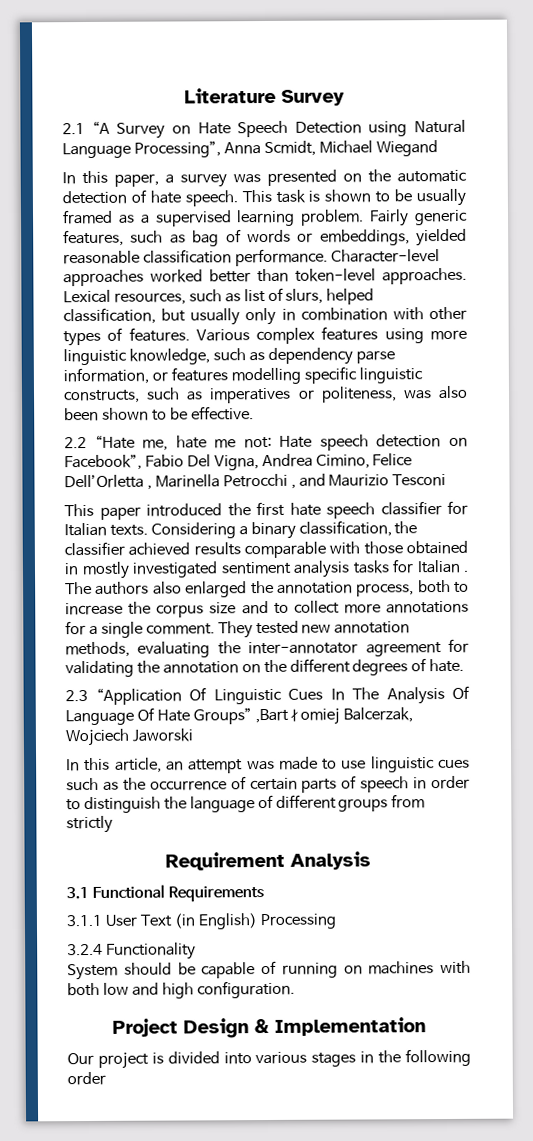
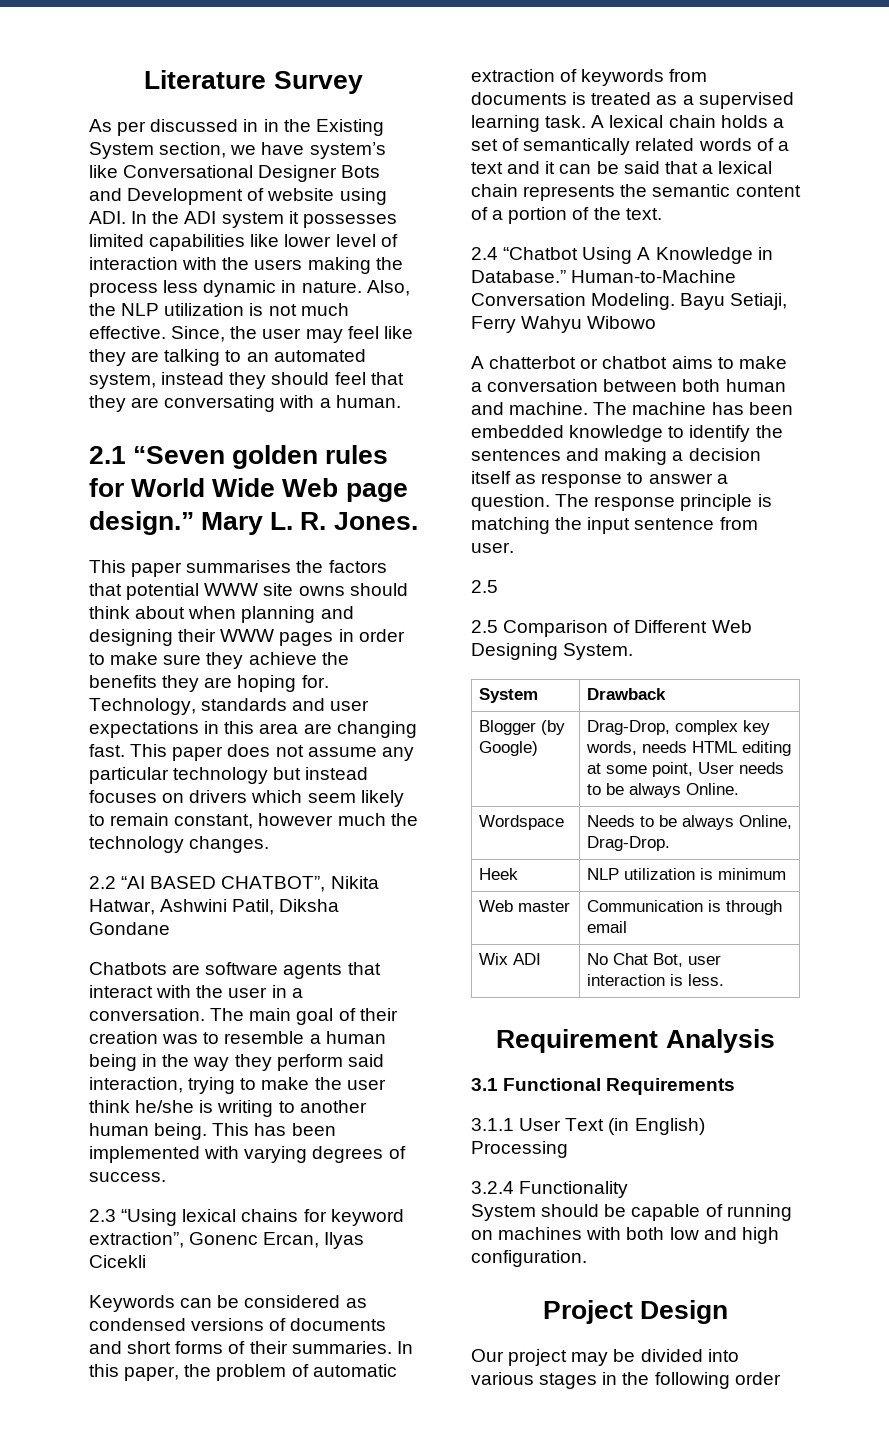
[62,119,466,139] [62,140,438,159] [62,169,467,188] [62,188,466,207] [62,209,468,227] [63,228,467,247] [63,248,440,267] [63,267,467,287] [63,287,375,305] [63,306,468,326] [63,326,467,347] [63,347,395,366] [63,366,423,385] [63,385,468,404] [64,406,254,422] [64,434,468,451] [64,453,413,471] [64,473,447,490] [64,500,468,520] [64,520,418,540] [64,540,468,559] [64,559,469,580] [65,579,469,598] [65,600,469,618] [65,620,411,639] [65,638,469,658] [65,658,465,678] [65,685,470,705] [65,707,413,726] [65,728,193,747] [66,756,471,774] [66,775,470,793] [66,794,426,814] [66,815,113,834] 2.1 “A Survey on Hate Speech Detection using Natural Language Processing”, Anna Scmidt, Michael Wiegand // In this paper, a survey was presented on the automatic detection of hate speech. This task is shown to be usually framed as a supervised learning problem. Fairly generic features, such as bag of words or embeddings, yielded reasonable classification performance. Character-level approaches worked better than token-level approaches. Lexical resources, such as list of slurs, helped classification, but usually only in combination with other types of features. Various complex features using more linguistic knowledge, such as dependency parse information, or features modelling specific linguistic constructs, such as imperatives or politeness, was also been shown to be effective. // 2.2 “Hate me, hate me not: Hate speech detection on Facebook”, Fabio Del Vigna, Andrea Cimino, Felice Dell’Orletta , Marinella Petrocchi , and Maurizio Tesconi // This paper introduced the first hate speech classifier for Italian texts. Considering a binary classification, the classifier achieved results comparable with those obtained in mostly investigated sentiment analysis tasks for Italian . The authors also enlarged the annotation process, both to increase the corpus size and to collect more annotations for a single comment. They tested new annotation methods, evaluating the inter-annotator agreement for validating the annotation on the different degrees of hate. // 2.3 “Application Of Linguistic Cues In The Analysis Of Language Of Hate Groups” ,Bartłomiej Balcerzak, Wojciech Jaworski // In this article, an attempt was made to use linguistic cues such as the occurrence of certain parts of speech in order to distinguish the language of different groups from strictly -> [89,119,384,136] [89,142,386,159] [89,165,381,182] [89,188,387,205] [89,211,397,228] [89,234,398,251] [89,257,403,274] [89,280,410,297] [89,303,349,316] [89,326,413,343] [89,349,366,366] [89,372,404,389] [89,395,401,412] [89,445,389,469] [89,478,408,502] [89,511,418,535] [89,560,387,577] [89,583,408,600] [89,606,354,623] [89,629,405,646] [89,652,349,669] [89,675,329,692] [89,698,370,715] [89,721,417,738] [89,744,414,761] [89,767,369,784] [89,790,404,807] [89,813,418,829] [89,836,270,853] [89,876,379,892] [89,899,340,915] [89,922,170,935] [89,962,381,979] [89,985,303,998] [89,1008,398,1025] [89,1031,386,1044] [89,1054,384,1071] [89,1077,386,1094] [89,1100,367,1117] [89,1123,336,1140] [89,1146,406,1163] [89,1172,166,1182] [89,1209,404,1226] [89,1232,365,1249] [89,1255,146,1268] [89,1295,367,1312] [89,1318,387,1331] [89,1341,413,1354] [89,1364,397,1381] [471,69,708,86] [471,92,794,109] [471,115,784,132] [471,138,789,155] [471,161,773,174] [471,184,801,201] [471,207,662,224] [471,247,773,264] [471,270,737,283] [471,293,788,310] [471,316,657,333] [471,356,787,369] [471,379,786,392] [471,402,793,415] [471,425,783,442] [471,448,761,465] [471,471,728,488] [471,494,772,511] [471,517,758,534] [471,542,514,553] [471,580,498,593] [471,620,752,637] [471,643,634,660] [478,688,538,703] [586,688,666,700] [478,720,565,735] [478,741,538,756] [586,720,770,735] [585,741,791,756] [586,762,784,777] [586,783,739,798] [478,815,564,830] [586,815,792,830] [586,836,670,851] [478,868,518,880] [586,868,786,880] [478,900,570,912] [586,900,782,915] [586,921,627,933] [478,953,541,965] [586,953,721,967] [586,974,724,986] As per discussed in in the Existing System section, we have system’s like Conversational Designer Bots and Development of website using ADI. In the ADI system it possesses limited capabilities like lower level of interaction with the users making the process less dynamic in nature. Also, the NLP utilization is not much effective. Since, the user may feel like they are talking to an automated system, instead they should feel that they are conversating with a human. // 2.1 “Seven golden rules for World Wide Web page design.” Mary L. R. Jones. // This paper summarises the factors that potential WWW site owns should think about when planning and designing their WWW pages in order to make sure they achieve the benefits they are hoping for. Technology, standards and user expectations in this area are changing fast. This paper does not assume any particular technology but instead focuses on drivers which seem likely to remain constant, however much the technology changes. // 2.2 “AI BASED CHATBOT”, Nikita Hatwar, Ashwini Patil, Diksha Gondane // Chatbots are software agents that interact with the user in a conversation. The main goal of their creation was to resemble a human being in the way they perform said interaction, trying to make the user think he/she is writing to another human being. This has been implemented with varying degrees of success. // 2.3 “Using lexical chains for keyword extraction”, Gonenc Ercan, Ilyas Cicekli // Keywords can be considered as condensed versions of documents and short forms of their summaries. In this paper, the problem of automatic extraction of keywords from documents is treated as a supervised learning task. A lexical chain holds a set of semantically related words of a text and it can be said that a lexical chain represents the semantic content of a portion of the text. // 2.4 “Chatbot Using A Knowledge in Database.” Human-to-Machine Conversation Modeling. Bayu Setiaji, Ferry Wahyu Wibowo // A chatterbot or chatbot aims to make a conversation between both human and machine. The machine has been embedded knowledge to identify the sentences and making a decision itself as response to answer a question. The response principle is matching the input sentence from user. // 2.5 // 2.5 Comparison of Different Web Designing System. // System | Drawback // Blogger (by Google) | Drag-Drop, complex key words, needs HTML editing at some point, User needs to be always Online. // Wordspace | Needs to be always Online, Drag-Drop. // Heek | NLP utilization is minimum // Web master | Communication is through email // Wix ADI | No Chat Bot, user interaction is less.
[254,1017,426,1036] & Implementation -> (729, 1312) none
[151,1052,164,1064] is -> [571,1349,636,1366] may be

